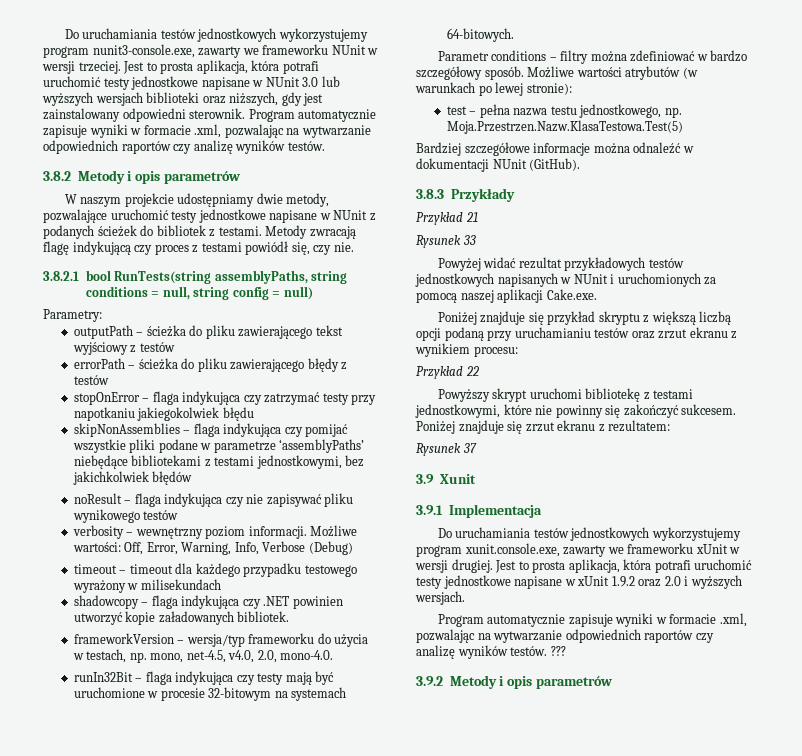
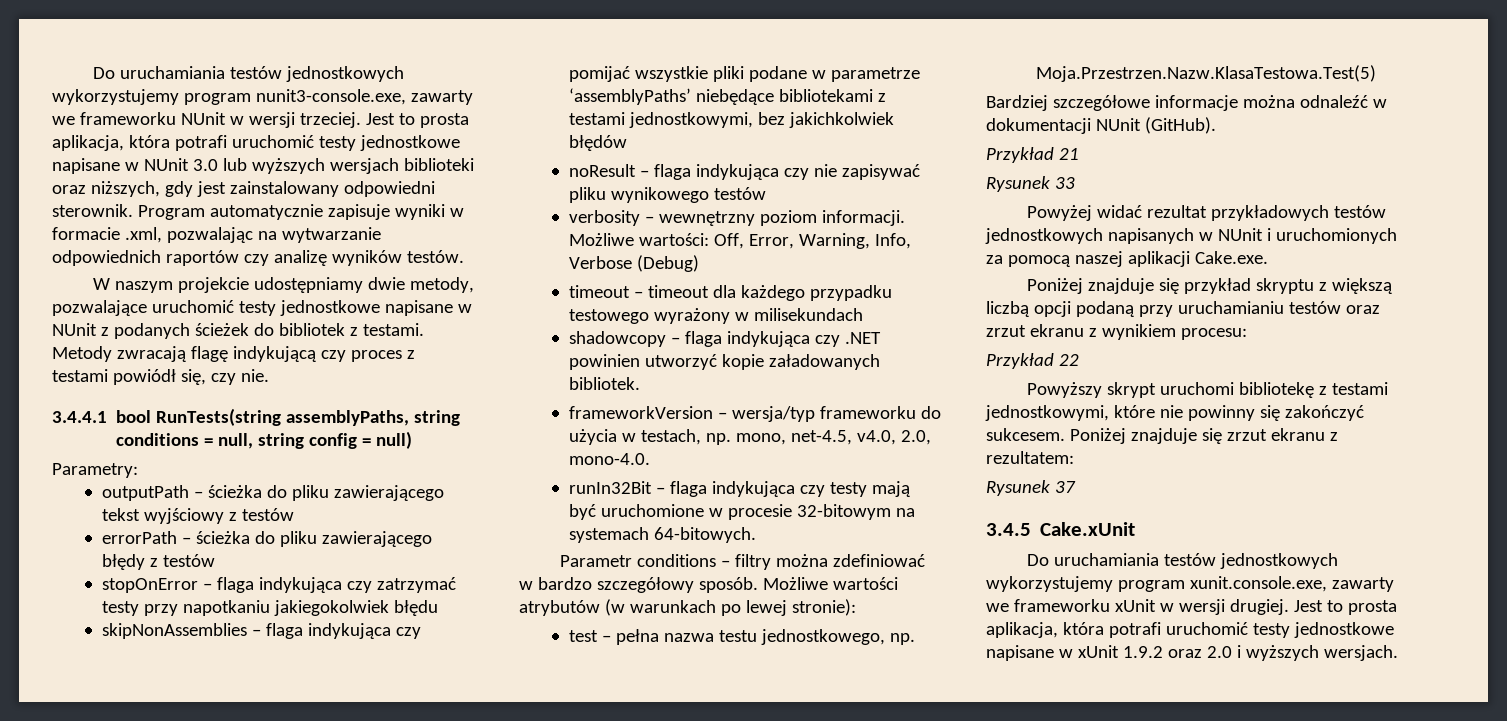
[43,170,240,184] // 3.8.2 Metody i opis parametrów -> (464, 256) none
[43,271,79,281] 3.8.2.1 -> [52,411,107,423] 3.4.4.1
[416,188,515,202] // 3.8.3 Przykłady -> (1216, 125) none
[416,474,476,484] [416,504,542,518] 3.9 Xunit // 3.9.1 Implementacja -> [986,522,1136,536] 3.4.5 Cake.xUnit
[437,613,747,627] [416,629,714,643] [416,645,566,659] [416,675,612,689] // Program automatycznie zapisuje wyniki w formacie .xml, pozwalając na wytwarzanie odpowiednich raportów czy analizę wyników testów. ??? // 3.9.2 Metody i opis parametrów -> (1398, 653) none

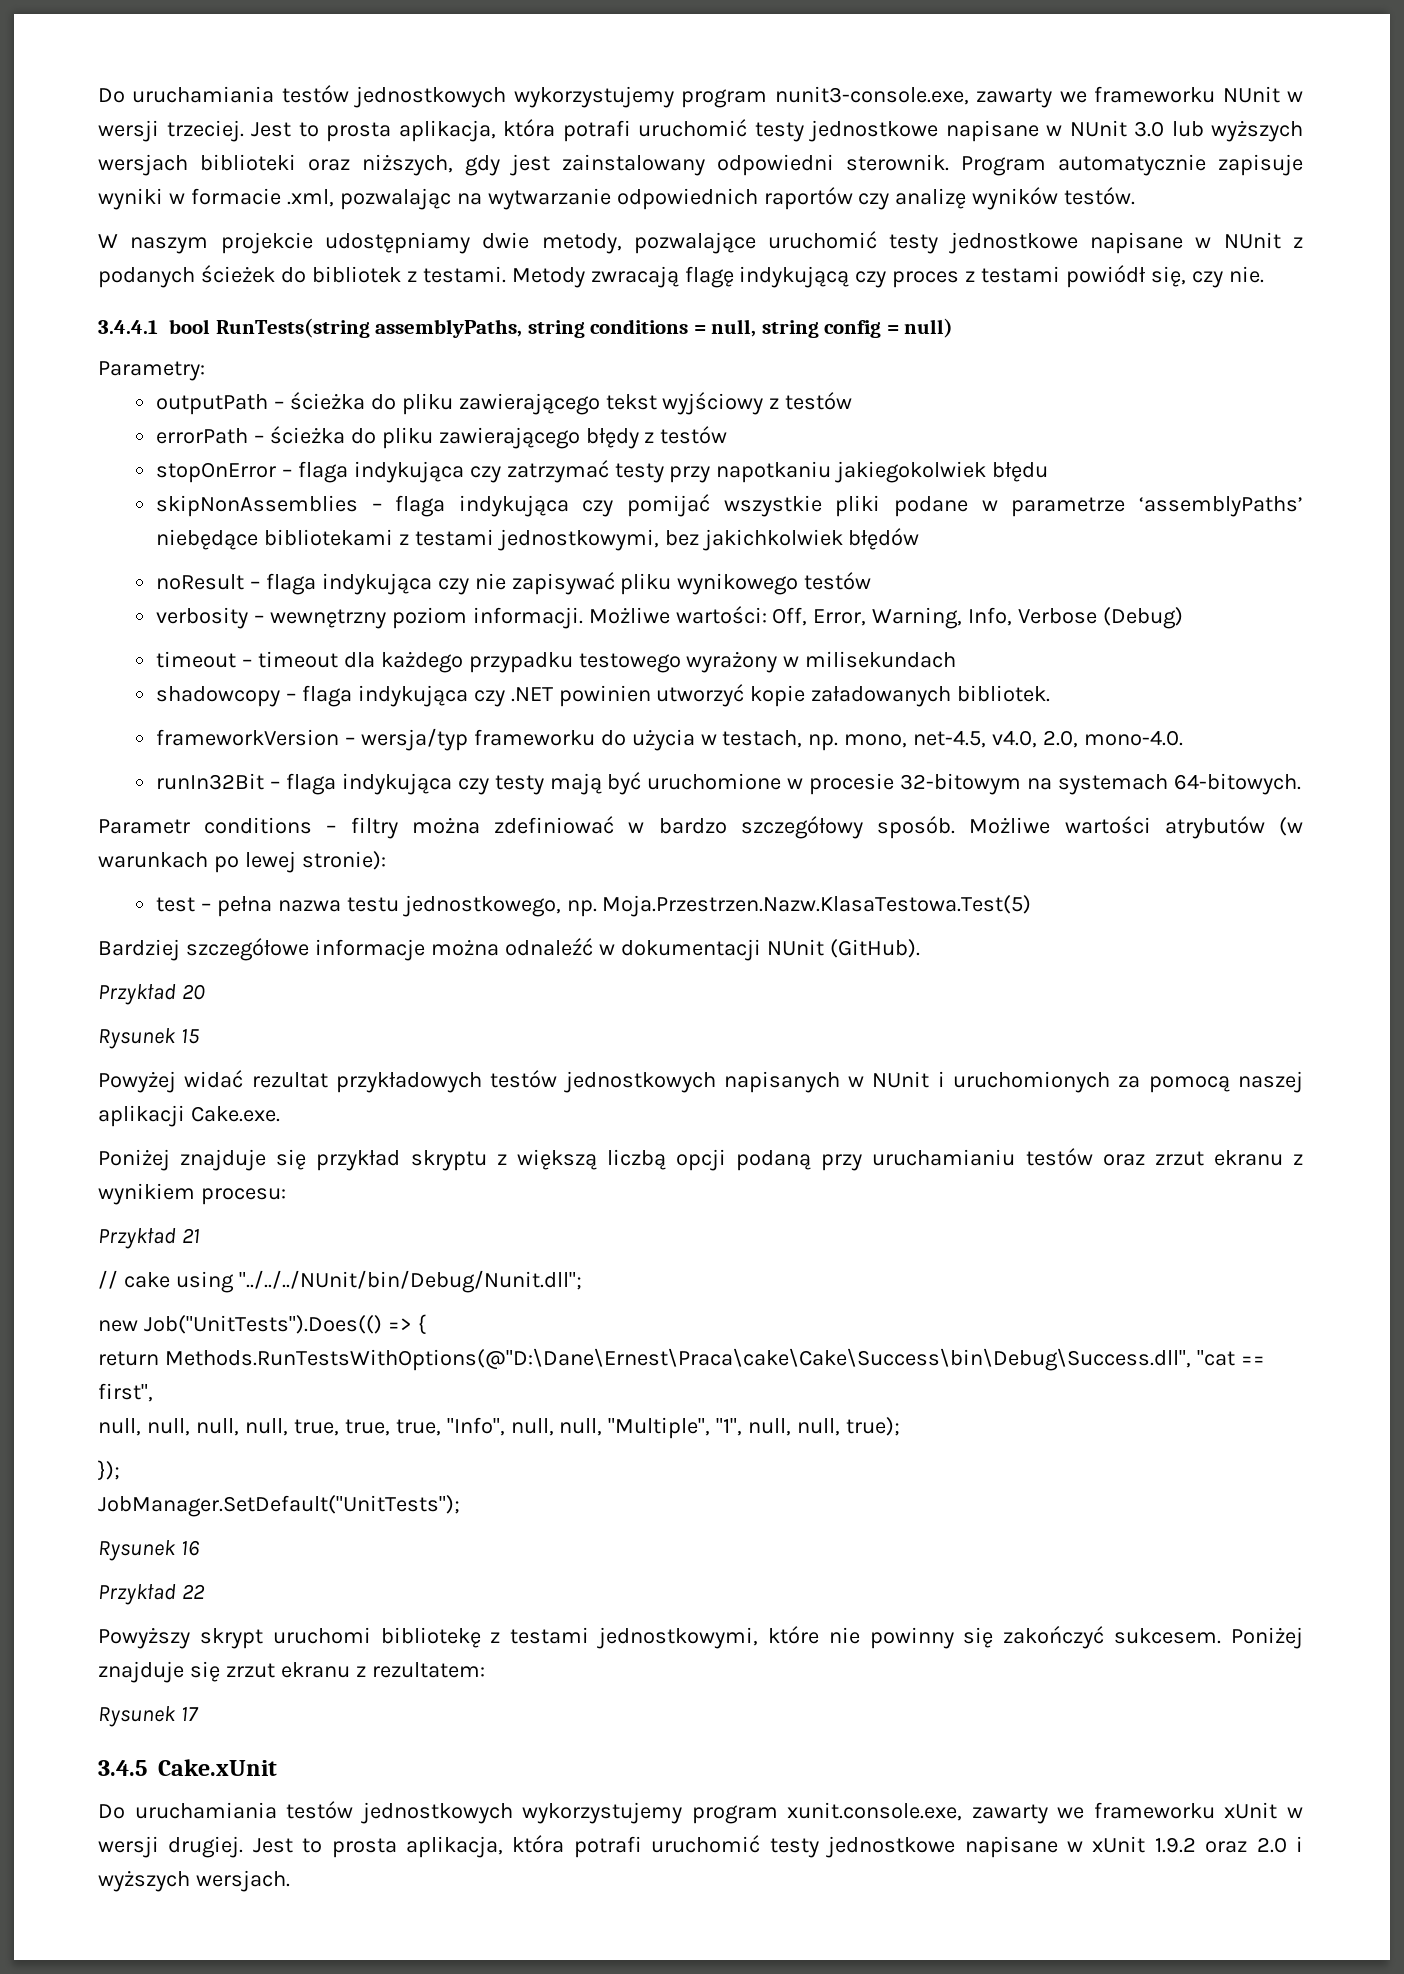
[1058,148,1079,160] [986,176,1075,192] 21 // Rysunek 33 -> [181,984,205,1000] [98,1028,199,1049] 20 // Rysunek 15
(1247, 334) none -> [98,1228,200,1249] [98,1270,582,1293] [98,1314,426,1335] [98,1348,1265,1371] [98,1383,153,1402] [98,1417,901,1439] [98,1460,120,1481] [98,1495,460,1517] [98,1540,200,1561] // Przykład 21 // // cake using "../../../NUnit/bin/Debug/Nunit.dll"; // new Job("UnitTests").Does(() => { // return Methods.RunTestsWithOptions(@"D:\Dane\Ernest\Praca\cake\Cake\Success\bin\Debug\Success.dll", "cat == first", // null, null, null, null, true, true, true, "Info", null, null, "Multiple", "1", null, null, true); // }); // JobManager.SetDefault("UnitTests"); // Rysunek 16
[1054,481,1076,493] 37 -> [180,1707,199,1721] 17

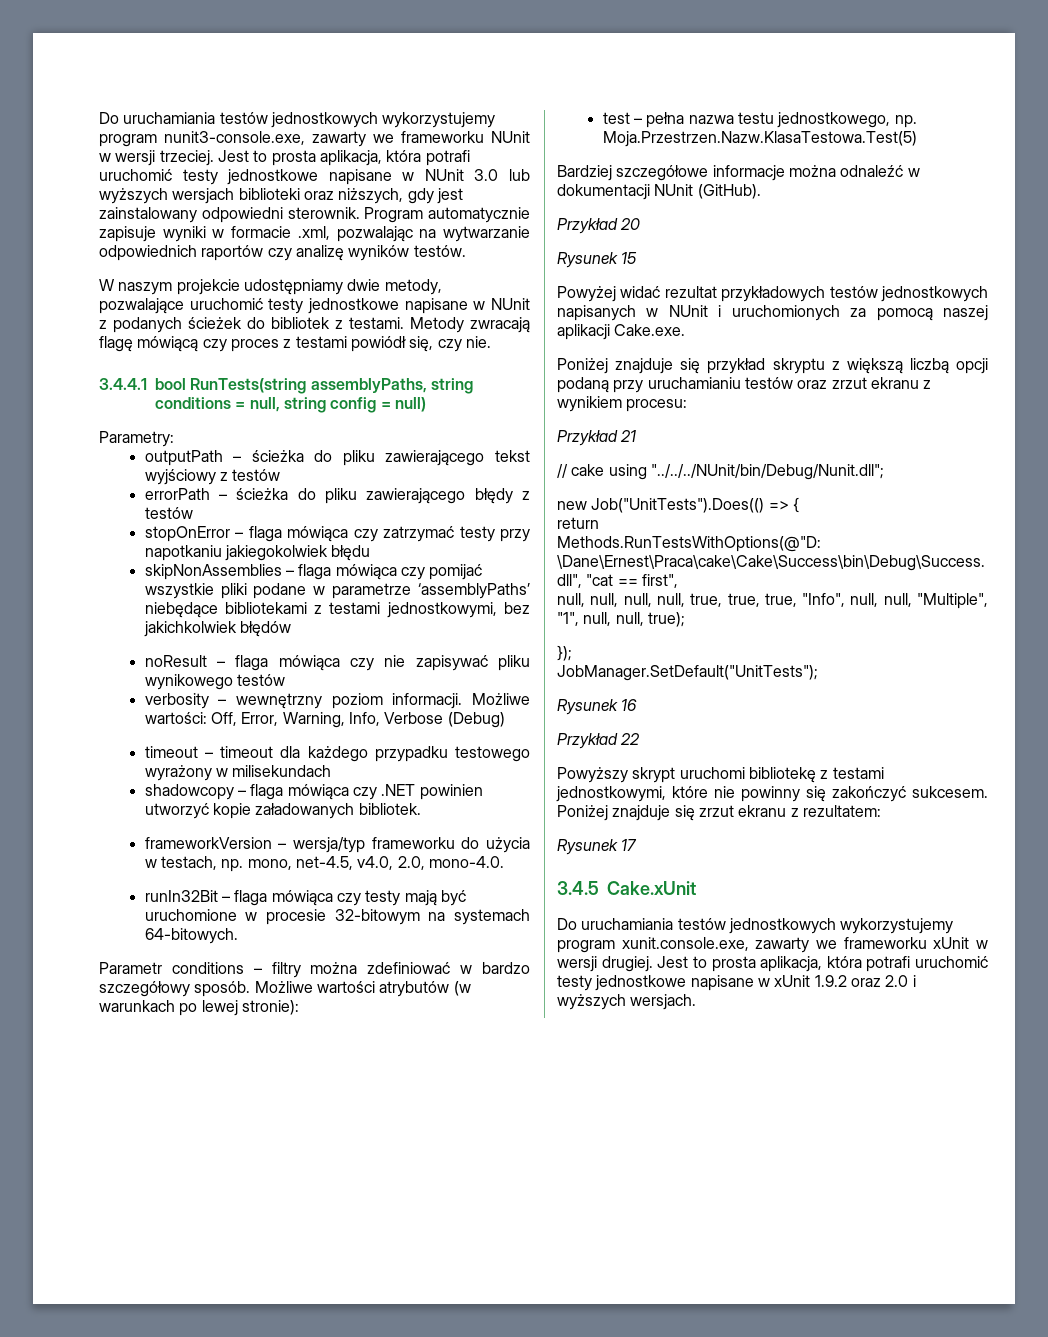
[739,266,850,288] indykującą -> [137,336,199,352] mówiącą
[353,461,464,483] indykująca -> [287,526,349,542] mówiąca
[458,495,569,517] indykująca -> [335,564,397,580] mówiąca
[321,573,432,595] indykująca -> [278,655,340,671] mówiąca
[357,685,468,707] indykująca -> [287,784,349,800] mówiąca
[341,773,452,795] indykująca -> [271,890,333,906] mówiąca

